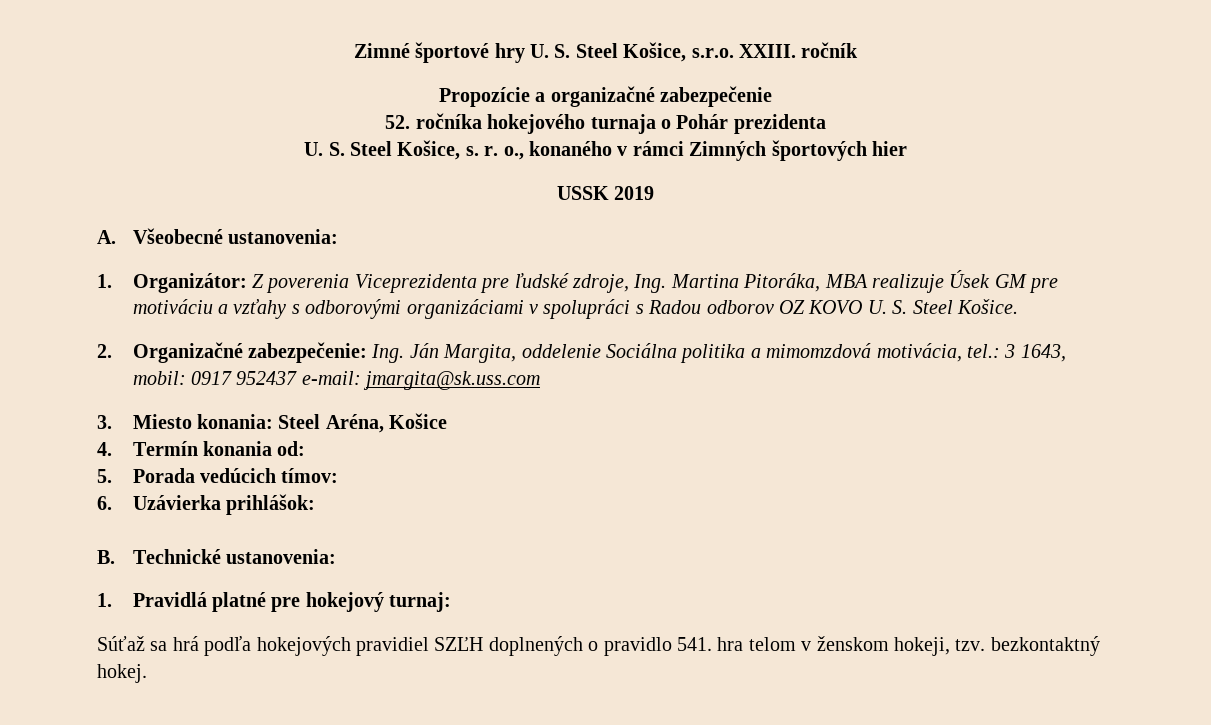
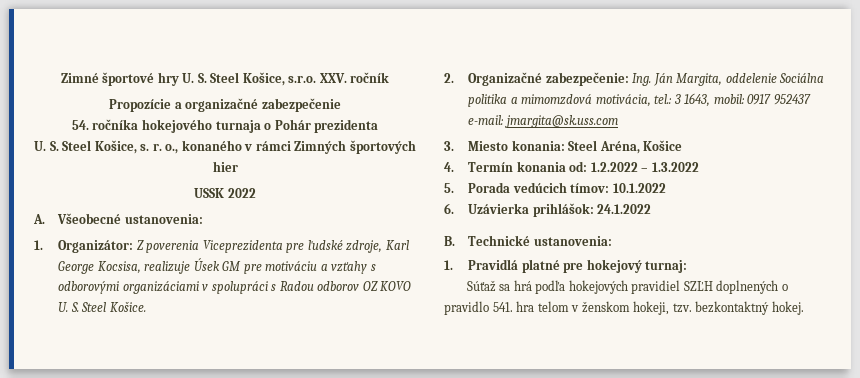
[738,44,796,58] XXIII. -> [319,73,347,83] XXV.
[385,115,411,129] 52. -> [71,120,89,130] 54.
[614,186,655,200] 2019 -> [227,188,256,198] 2022
[633,273,868,293] Ing. Martina Pitoráka, MBA -> [385,240,409,250] [58,261,141,274] Karl George Kocsisa,
(306, 448) none -> [590,162,699,172] 1.2.2022 – 1.3.2022
(339, 475) none -> [612,183,666,193] 10.1.2022
(315, 504) none -> [597,204,652,214] 24.1.2022

